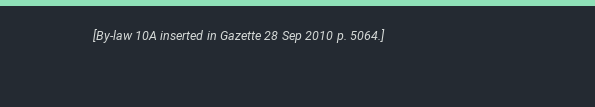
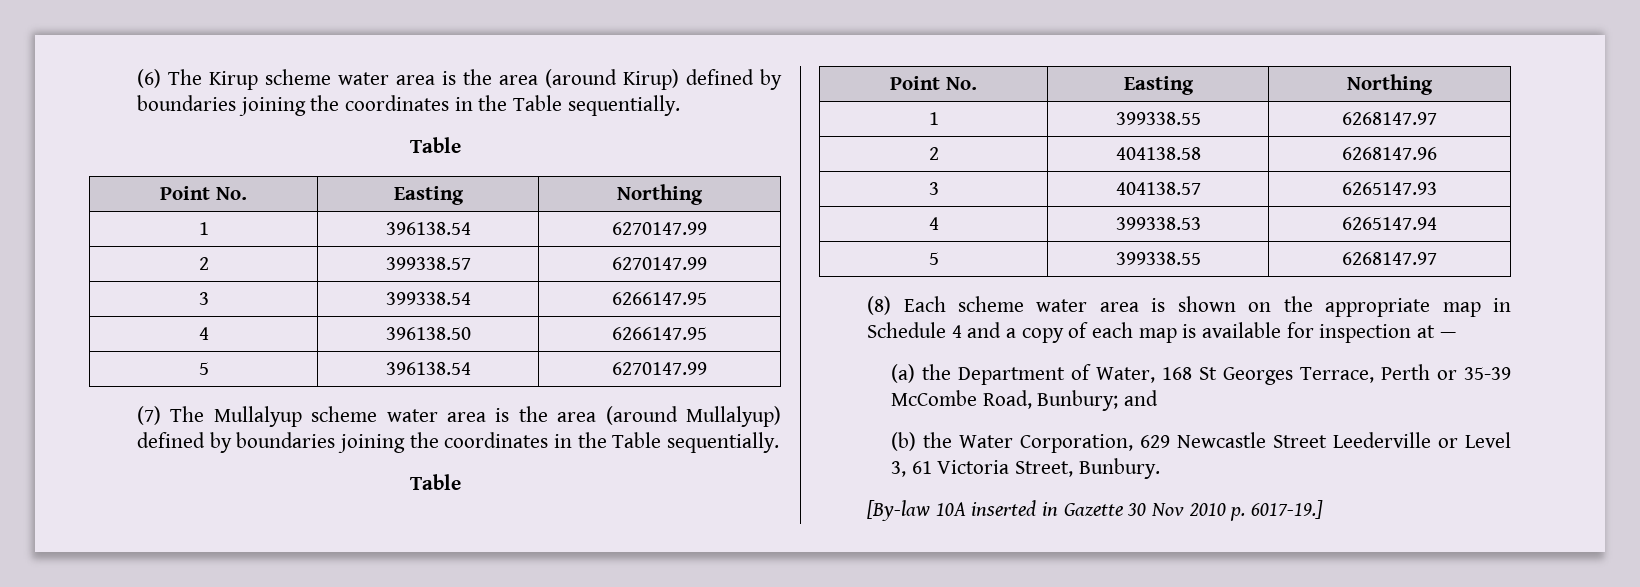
(92, 36) none -> [137,69,783,90] [137,95,680,116] [409,137,461,153] [160,186,247,200] [393,186,464,205] [617,184,703,205] [198,222,209,235] [385,222,471,235] [612,222,707,235] [198,257,209,270] [385,257,471,270] [612,257,707,270] [198,292,209,305] [385,292,471,305] [612,292,707,305] [198,327,209,340] [385,327,471,340] [612,327,707,340] [198,362,209,375] [385,362,471,375] [612,362,707,375] [137,406,781,427] [137,432,780,453] [409,474,461,490] [890,76,977,90] [1123,76,1194,95] [1347,74,1433,95] [928,112,939,125] [1115,112,1201,125] [1342,112,1437,125] [928,147,939,160] [1115,147,1201,160] [1342,147,1437,160] [928,182,939,195] [1115,182,1201,195] [1342,182,1437,195] [928,217,939,230] [1115,217,1201,230] [1342,217,1437,230] [928,252,939,265] [1115,252,1201,265] [1342,252,1437,265] [867,296,1511,317] [867,322,1456,343] [891,364,1511,385] [891,390,1159,411] [891,432,1511,453] [891,458,1160,479] (6) The Kirup scheme water area is the area (around Kirup) defined by boundaries joining the coordinates in the Table sequentially. // Table // Point No. | Easting | Northing // 1 | 396138.54 | 6270147.99 // 2 | 399338.57 | 6270147.99 // 3 | 399338.54 | 6266147.95 // 4 | 396138.50 | 6266147.95 // 5 | 396138.54 | 6270147.99 // (7) The Mullalyup scheme water area is the area (around Mullalyup) defined by boundaries joining the coordinates in the Table sequentially. // Table // Point No. | Easting | Northing // 1 | 399338.55 | 6268147.97 // 2 | 404138.58 | 6268147.96 // 3 | 404138.57 | 6265147.93 // 4 | 399338.53 | 6265147.94 // 5 | 399338.55 | 6268147.97 // (8) Each scheme water area is shown on the appropriate map in Schedule 4 and a copy of each map is available for inspection at — // (a) the Department of Water, 168 St Georges Terrace, Perth or 35-39 McCombe Road, Bunbury; and // (b) the Water Corporation, 629 Newcastle Street Leederville or Level 3, 61 Victoria Street, Bunbury. //
[264,31,302,43] 28 Sep -> [1127,503,1185,516] 30 Nov
[349,29,385,42] 5064.] -> [1251,500,1324,519] 6017-19.]

